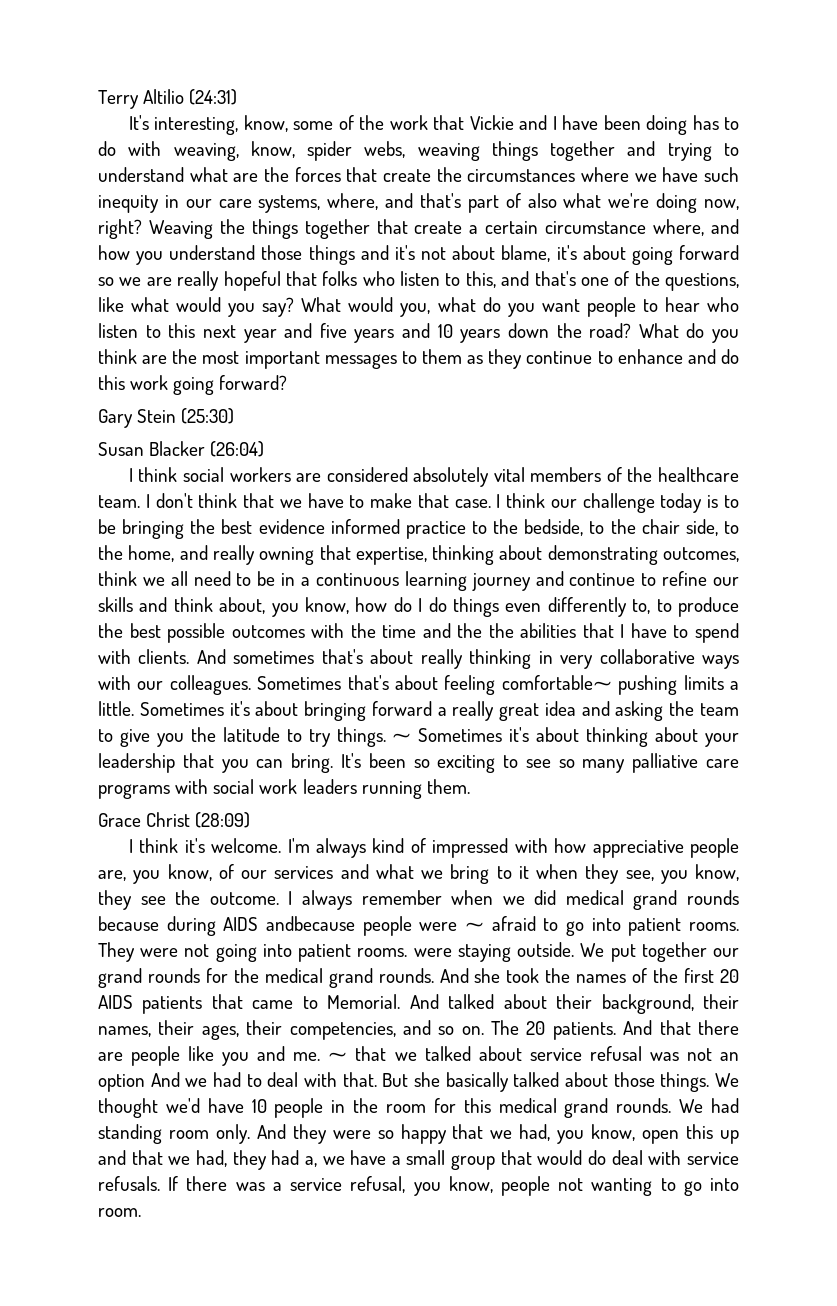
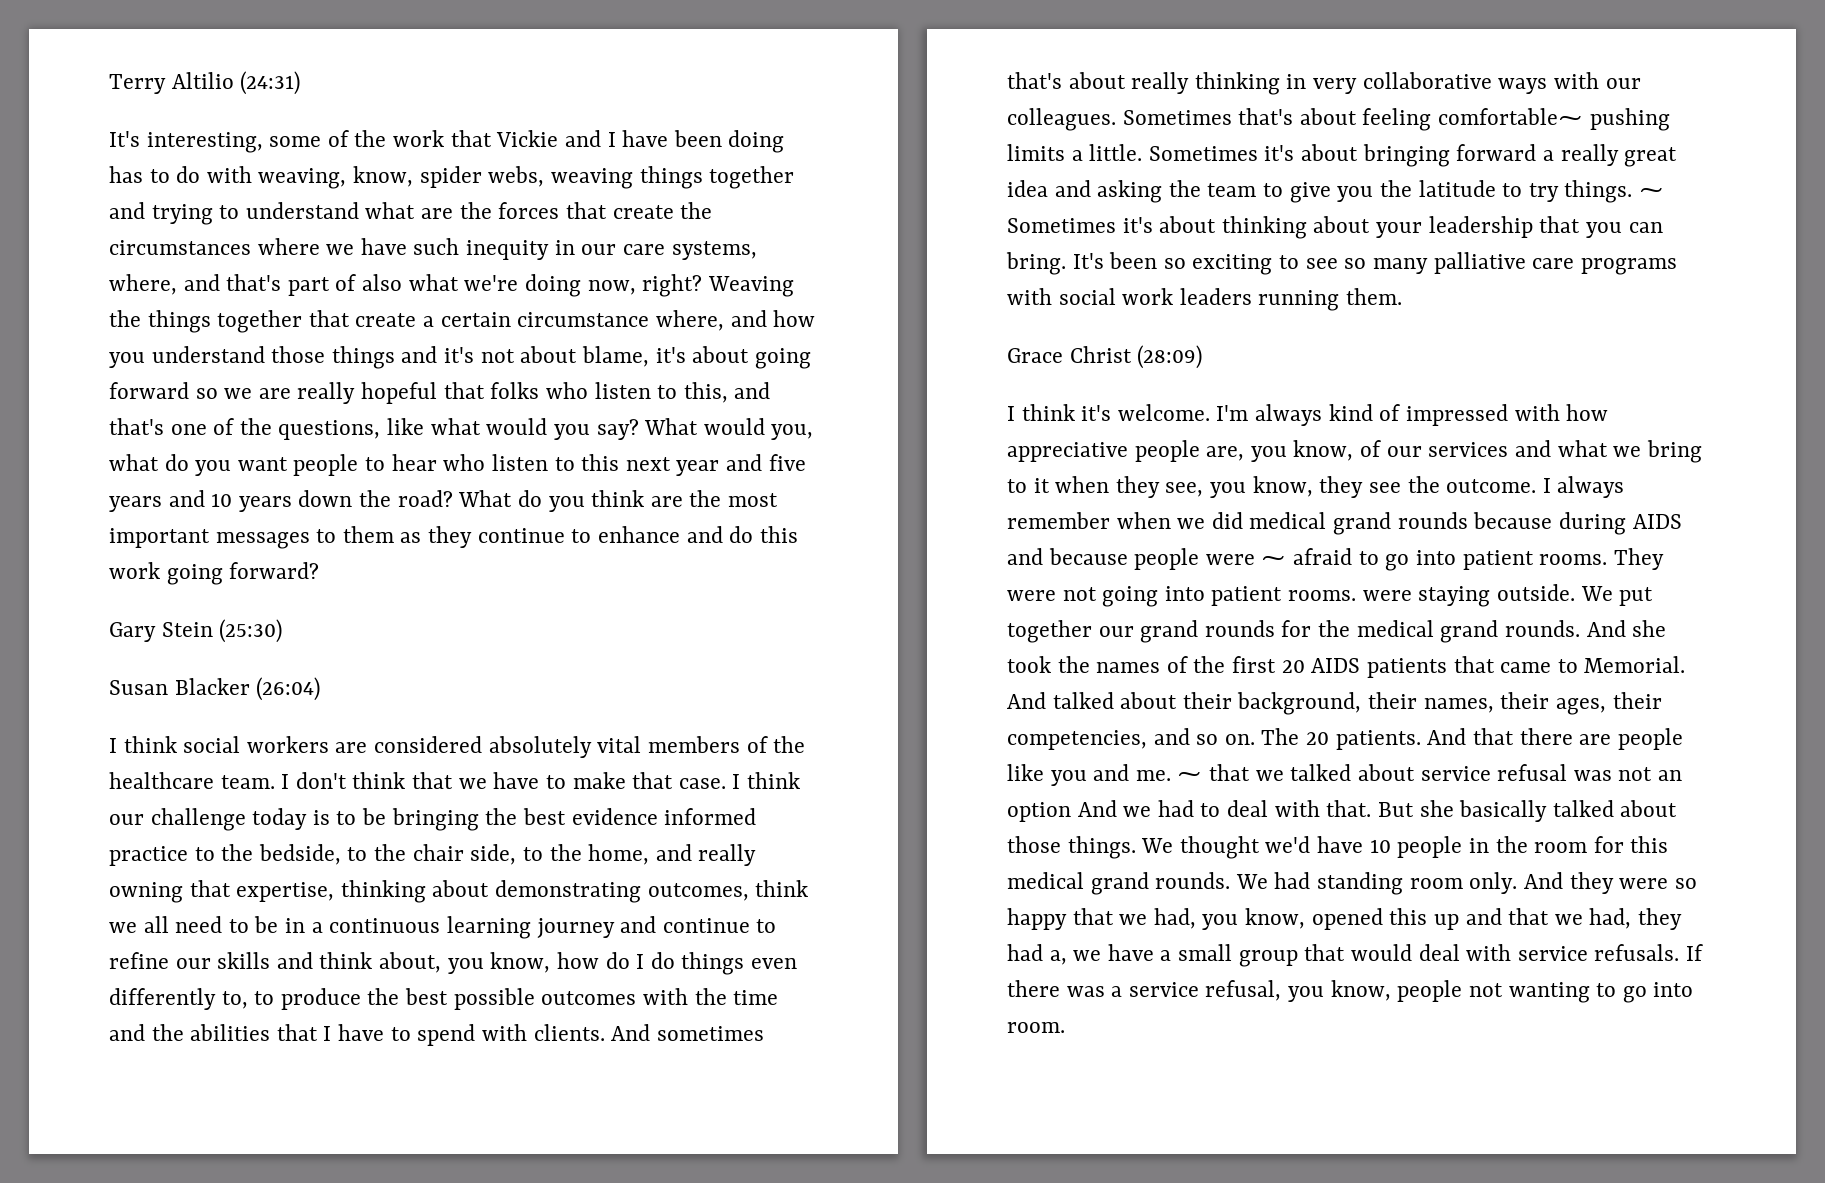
[243,115,288,132] know, -> (263, 142) none
[488,623,514,638] the -> (184, 1032) none
[266,916,355,931] andbecause -> [1007,548,1128,565] and because
[642,1130,680,1144] open -> [1311,908,1383,930] opened
[588,1150,607,1165] do -> (1412, 952) none

